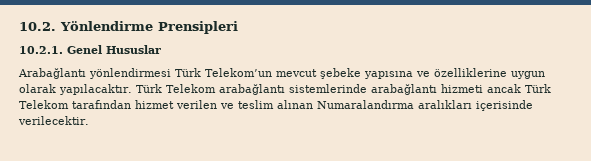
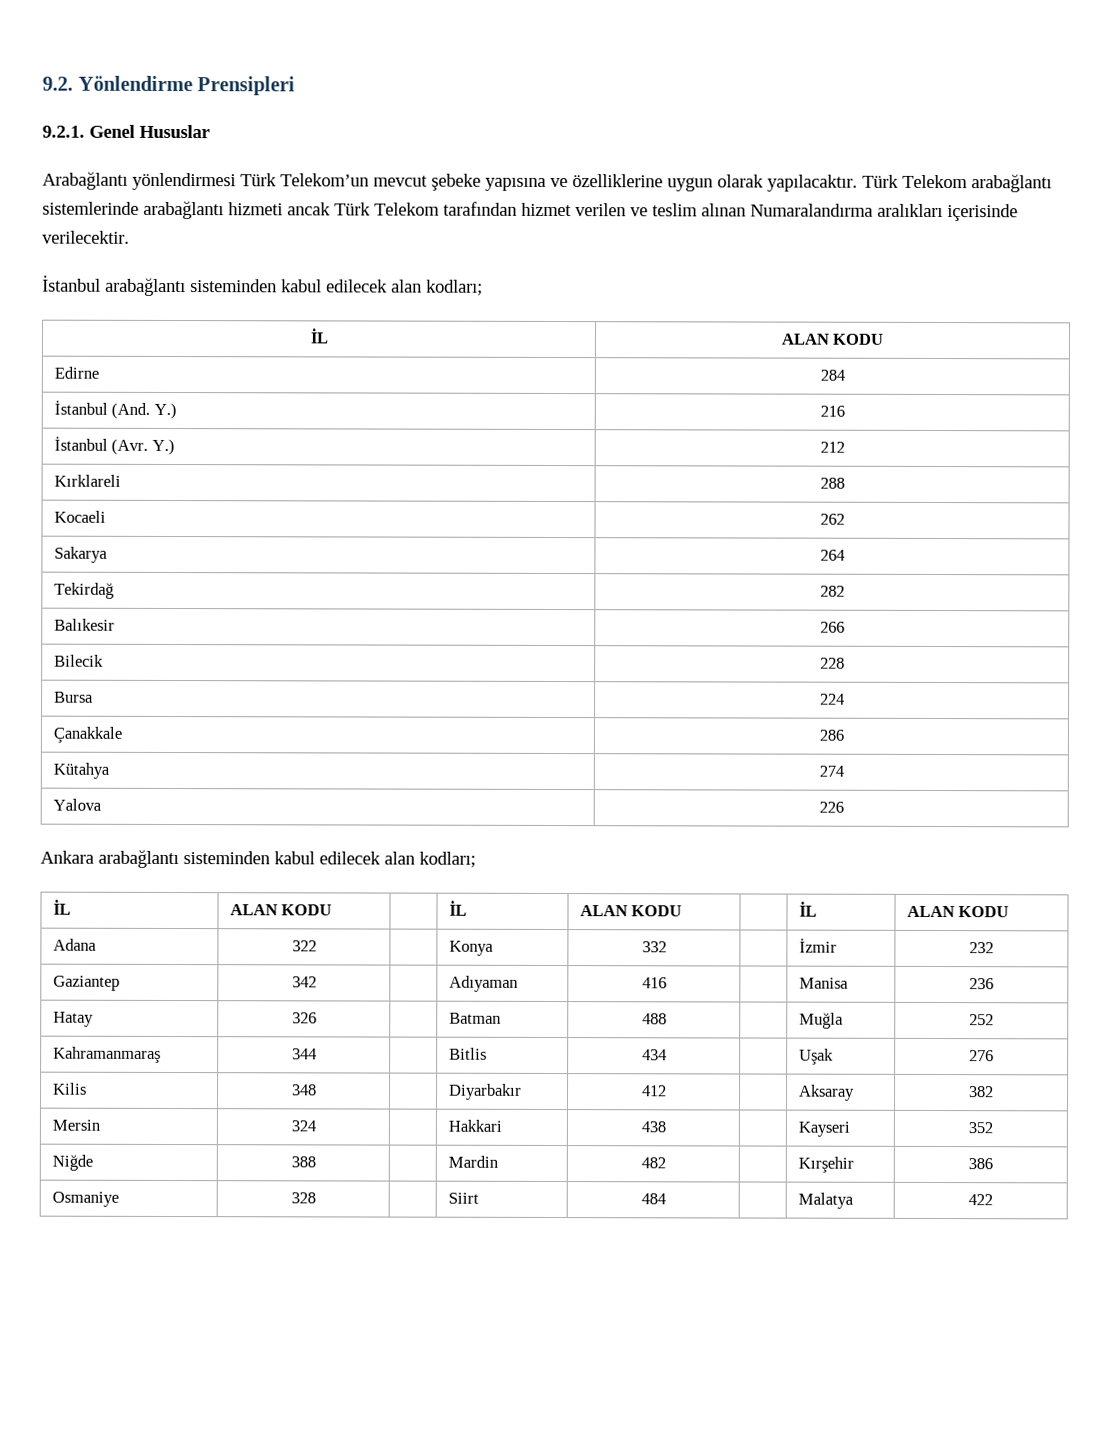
[19,22,56,31] 10.2. -> [42,76,73,91] 9.2.
[19,46,63,54] 10.2.1. -> [42,125,85,138] 9.2.1.
(89, 120) none -> [42,274,483,297] [309,328,329,344] [780,333,885,345] [53,366,99,379] [819,369,845,381] [53,400,177,420] [819,405,845,417] [53,436,175,456] [819,441,845,453] [53,474,121,487] [819,477,845,489] [53,510,106,523] [819,513,845,525] [53,546,108,563] [819,549,845,561] [53,582,114,599] [819,585,845,597] [53,618,115,631] [819,621,845,633] [53,654,104,667] [819,657,845,669] [53,691,94,703] [819,693,845,705] [52,726,122,743] [818,729,844,741] [52,762,110,779] [818,765,844,777] [52,798,102,811] [818,801,844,813] [40,849,476,869] [52,899,71,915] [229,904,333,916] [448,900,467,916] [579,905,683,917] [798,901,817,917] [906,905,1010,918] [52,938,97,951] [291,940,317,952] [448,940,494,956] [641,941,667,953] [798,938,837,953] [969,942,994,954] [52,975,120,991] [291,976,317,988] [448,975,518,992] [641,977,667,989] [798,977,849,989] [969,978,994,990] [52,1011,94,1027] [291,1012,317,1024] [448,1012,501,1024] [641,1013,667,1025] [798,1012,844,1029] [969,1014,994,1026] [52,1046,161,1063] [291,1048,317,1060] [448,1047,487,1060] [641,1049,667,1061] [798,1048,834,1065] [969,1050,994,1062] [52,1082,87,1095] [291,1084,317,1096] [447,1083,522,1100] [641,1085,667,1097] [797,1084,855,1101] [969,1086,994,1098] [51,1119,100,1131] [290,1120,316,1132] [447,1119,502,1132] [640,1121,666,1133] [797,1121,850,1137] [968,1122,993,1134] [51,1154,93,1171] [290,1156,316,1168] [447,1155,498,1168] [640,1157,666,1169] [797,1156,854,1173] [968,1158,993,1170] [51,1191,119,1207] [290,1192,316,1204] [447,1192,479,1204] [640,1193,666,1205] [797,1192,854,1209] [968,1194,993,1206] // İstanbul arabağlantı sisteminden kabul edilecek alan kodları; // İL | ALAN KODU // Edirne | 284 // İstanbul (And. Y.) | 216 // İstanbul (Avr. Y.) | 212 // Kırklareli | 288 // Kocaeli | 262 // Sakarya | 264 // Tekirdağ | 282 // Balıkesir | 266 // Bilecik | 228 // Bursa | 224 // Çanakkale | 286 // Kütahya | 274 // Yalova | 226 // Ankara arabağlantı sisteminden kabul edilecek alan kodları; // İL | ALAN KODU | | İL | ALAN KODU | | İL | ALAN KODU // Adana | 322 | | Konya | 332 | | İzmir | 232 // Gaziantep | 342 | | Adıyaman | 416 | | Manisa | 236 // Hatay | 326 | | Batman | 488 | | Muğla | 252 // Kahramanmaraş | 344 | | Bitlis | 434 | | Uşak | 276 // Kilis | 348 | | Diyarbakır | 412 | | Aksaray | 382 // Mersin | 324 | | Hakkari | 438 | | Kayseri | 352 // Niğde | 388 | | Mardin | 482 | | Kırşehir | 386 // Osmaniye | 328 | | Siirt | 484 | | Malatya | 422

